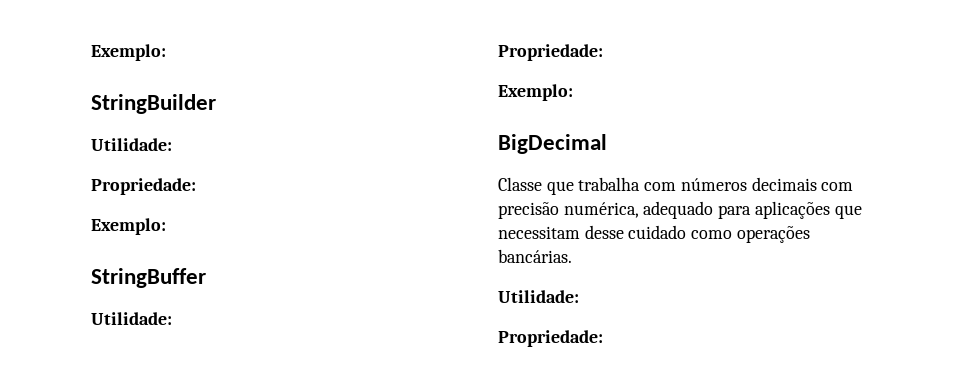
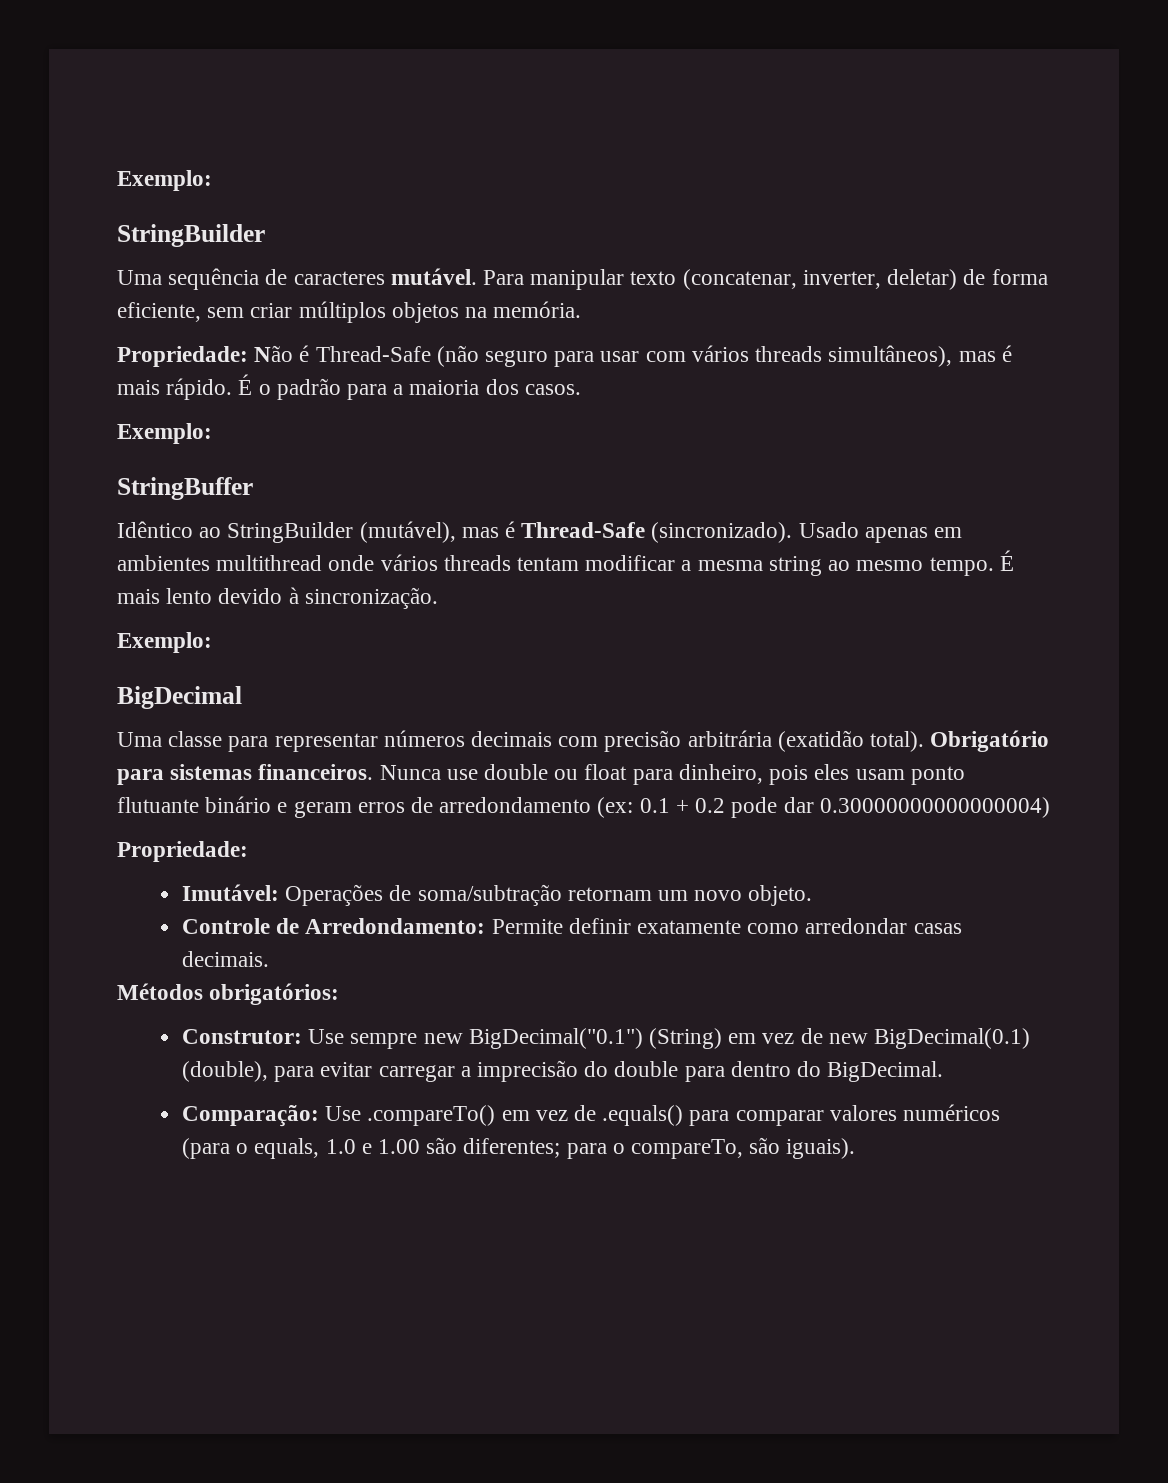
[91,138,172,151] [91,178,196,195] [91,218,166,235] [91,268,206,288] [91,312,172,325] [498,44,603,61] [498,84,573,101] [498,134,607,154] [498,177,854,195] [498,201,862,219] [498,225,810,243] [498,249,572,263] [498,290,579,303] [498,330,603,347] Utilidade: // Propriedade: // Exemplo: // StringBuffer // Utilidade: // Propriedade: // Exemplo: // BigDecimal // Classe que trabalha com números decimais com precisão numérica, adequado para aplicações que necessitam desse cuidado como operações bancárias. // Utilidade: // Propriedade: -> [117,268,1048,290] [117,301,582,323] [117,345,1012,367] [117,374,581,400] [117,423,212,444] [117,477,253,500] [117,521,963,543] [117,550,1014,576] [117,587,438,609] [117,632,212,653] [117,686,242,709] [117,730,1050,752] [117,764,965,785] [117,796,1050,818] [117,841,248,862] [181,884,813,906] [181,918,962,934] [181,951,269,967] [117,983,340,1005] [181,1028,1031,1049] [181,1060,944,1082] [181,1104,1001,1127] [181,1137,856,1159] Uma sequência de caracteres mutável. Para manipular texto (concatenar, inverter, deletar) de forma eficiente, sem criar múltiplos objetos na memória. // Propriedade: Não é Thread-Safe (não seguro para usar com vários threads simultâneos), mas é mais rápido. É o padrão para a maioria dos casos. // Exemplo: // StringBuffer // Idêntico ao StringBuilder (mutável), mas é Thread-Safe (sincronizado). Usado apenas em ambientes multithread onde vários threads tentam modificar a mesma string ao mesmo tempo. É mais lento devido à sincronização. // Exemplo: // BigDecimal // Uma classe para representar números decimais com precisão arbitrária (exatidão total). Obrigatório para sistemas financeiros. Nunca use double ou float para dinheiro, pois eles usam ponto flutuante binário e geram erros de arredondamento (ex: 0.1 + 0.2 pode dar 0.30000000000000004) // Propriedade: // Imutável: Operações de soma/subtração retornam um novo objeto. // Controle de Arredondamento: Permite definir exatamente como arredondar casas decimais. // Métodos obrigatórios: // Construtor: Use sempre new BigDecimal("0.1") (String) em vez de new BigDecimal(0.1) (double), para evitar carregar a imprecisão do double para dentro do BigDecimal. // Comparação: Use .compareTo() em vez de .equals() para comparar valores numéricos (para o equals, 1.0 e 1.00 são diferentes; para o compareTo, são iguais).

